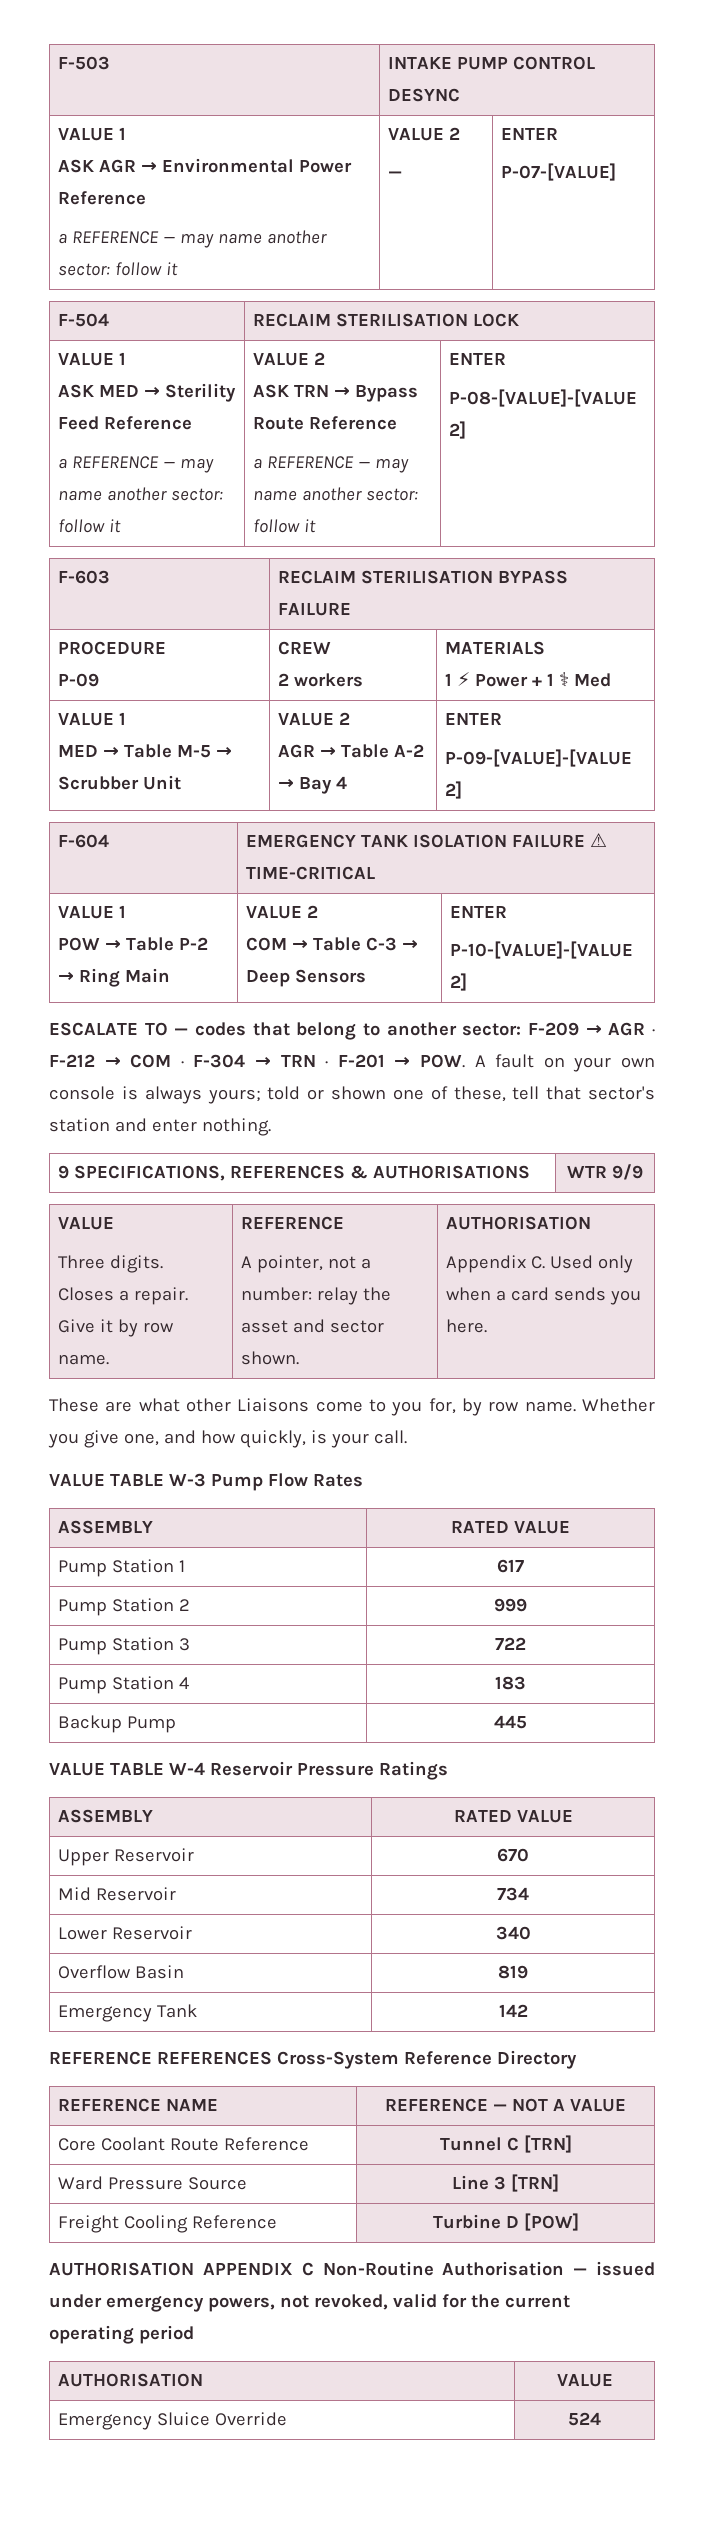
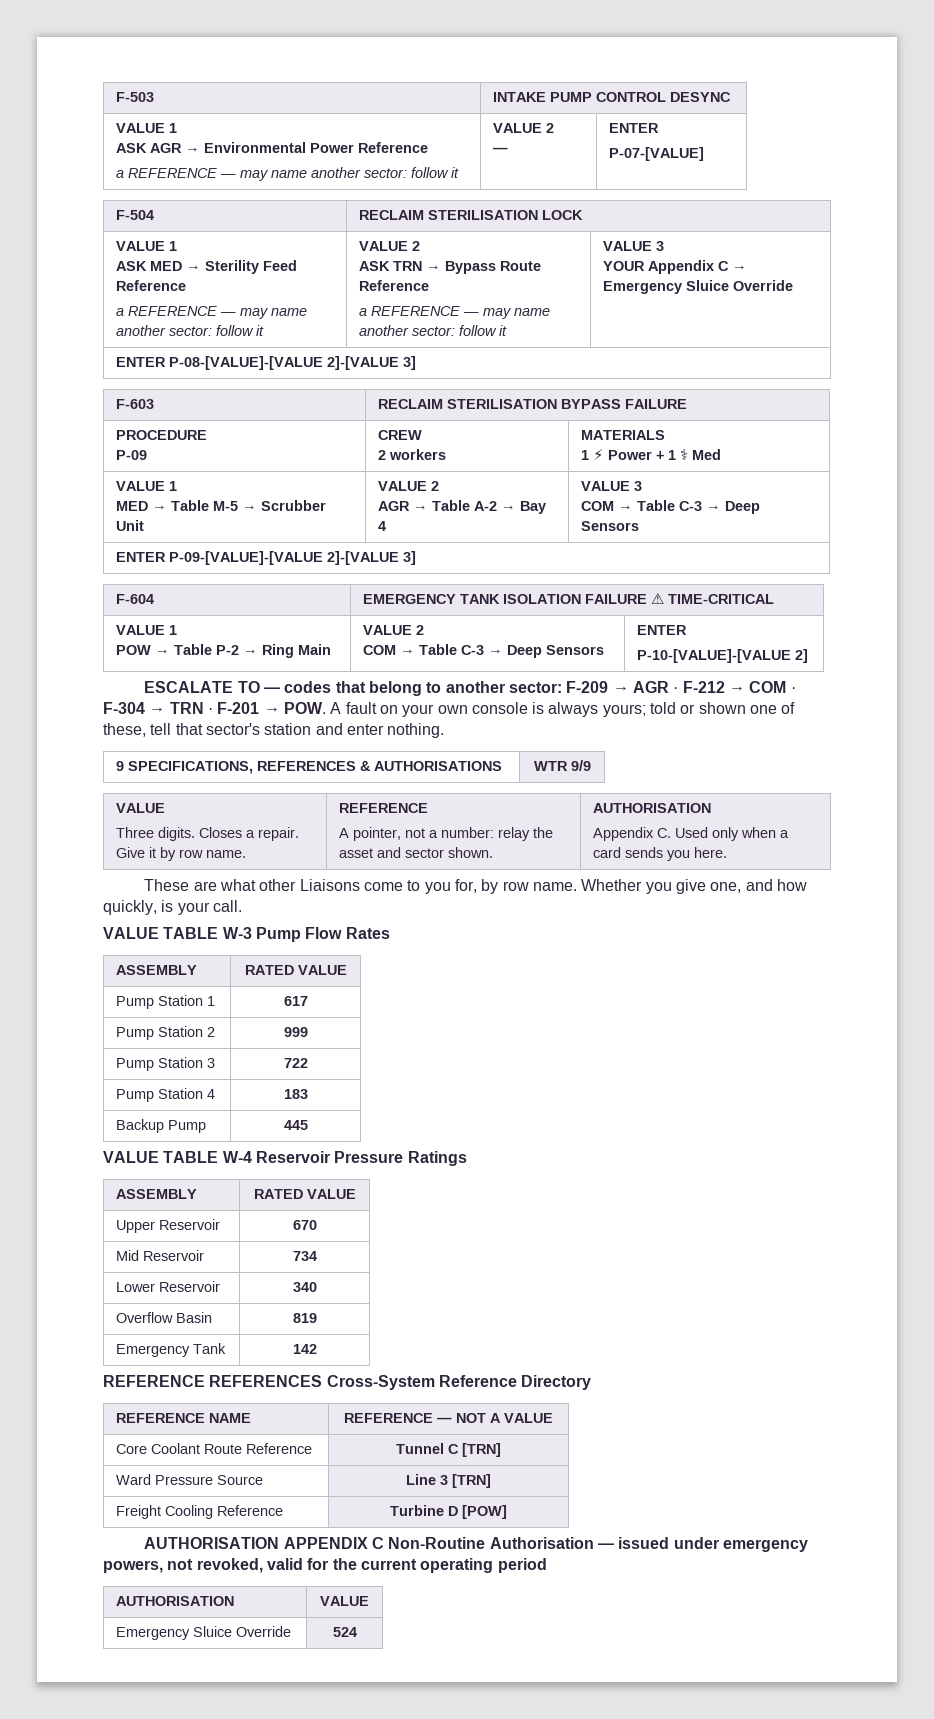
[449,353,507,365] [449,389,638,407] [449,421,467,439] ENTER // P-08-[VALUE]-[VALUE 2] -> [602,241,664,251] [602,260,747,274] [602,280,793,294] [115,356,416,370] VALUE 3 // YOUR Appendix C → Emergency Sluice Override // ENTER P-08-[VALUE]-[VALUE 2]-[VALUE 3]
[445,713,503,725] [445,749,633,767] [445,781,463,799] ENTER // P-09-[VALUE]-[VALUE 2] -> [580,481,642,491] [580,500,760,514] [580,521,639,531] [115,551,416,565] VALUE 3 // COM → Table C-3 → Deep Sensors // ENTER P-09-[VALUE]-[VALUE 2]-[VALUE 3]

